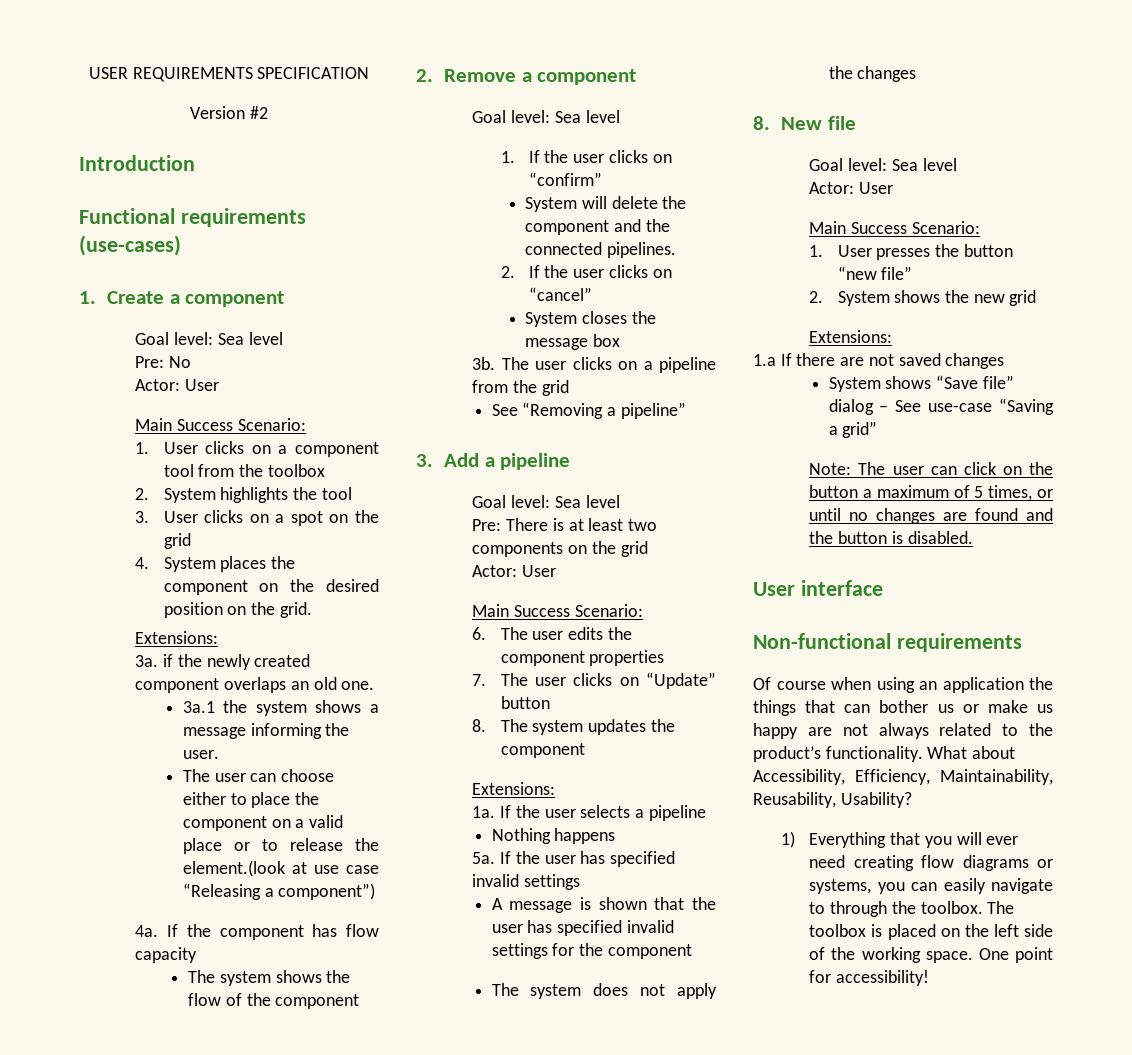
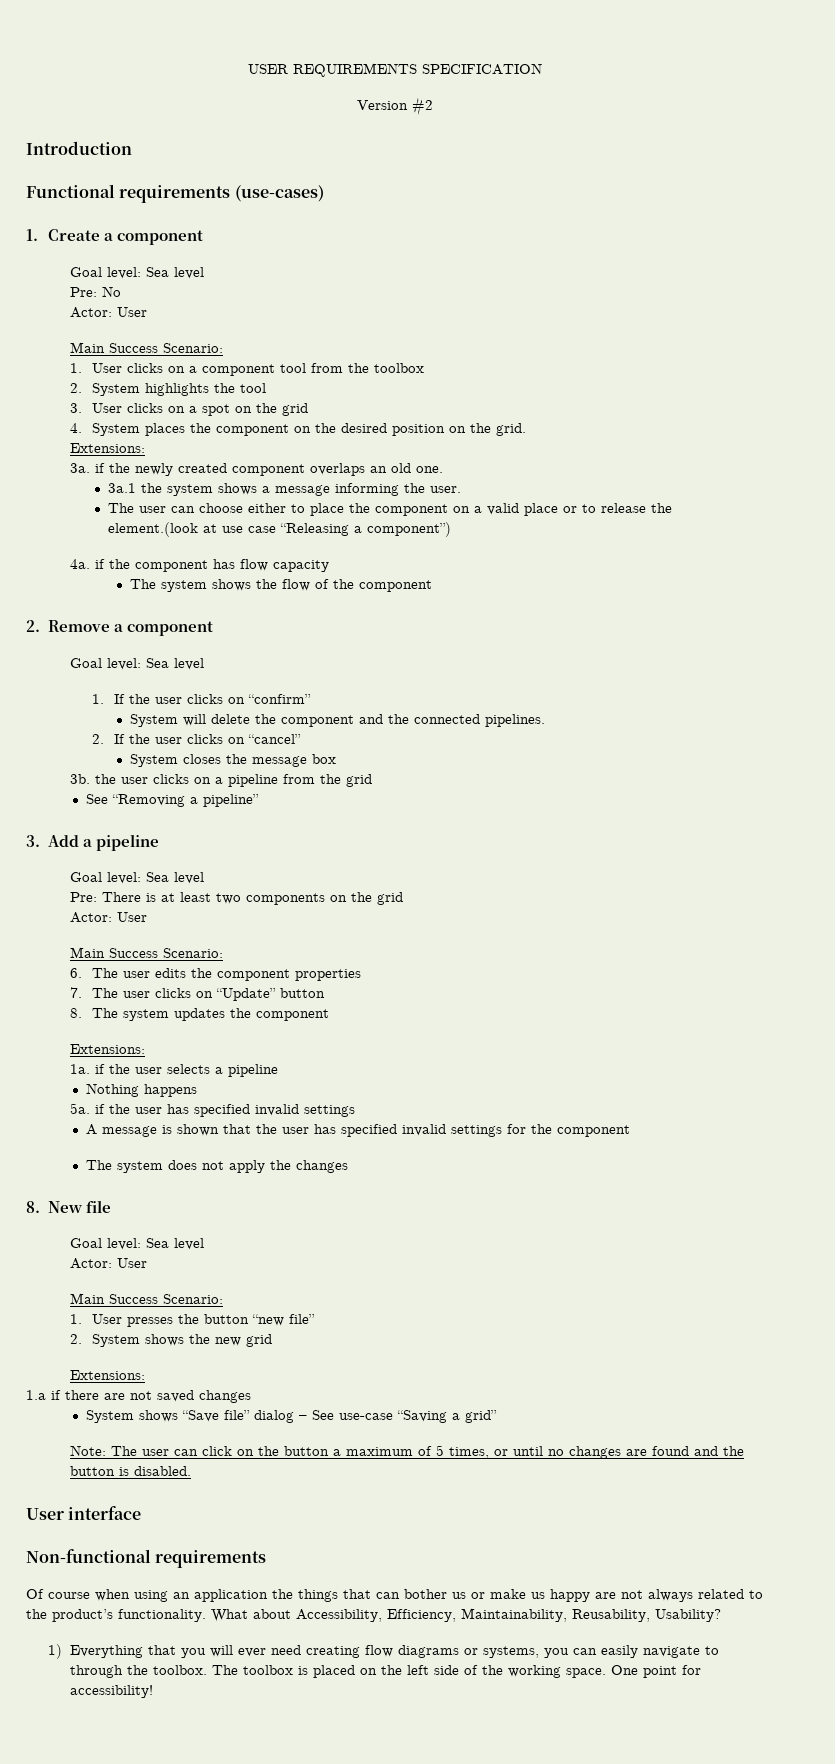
[167,924,179,937] If -> [94,559,105,569] if
[501,357,529,370] The -> [94,774,116,784] the
[500,805,512,818] If -> [94,1064,105,1074] if
[500,851,512,864] If -> [94,1104,105,1114] if
[780,353,792,366] If -> [51,1390,61,1400] if

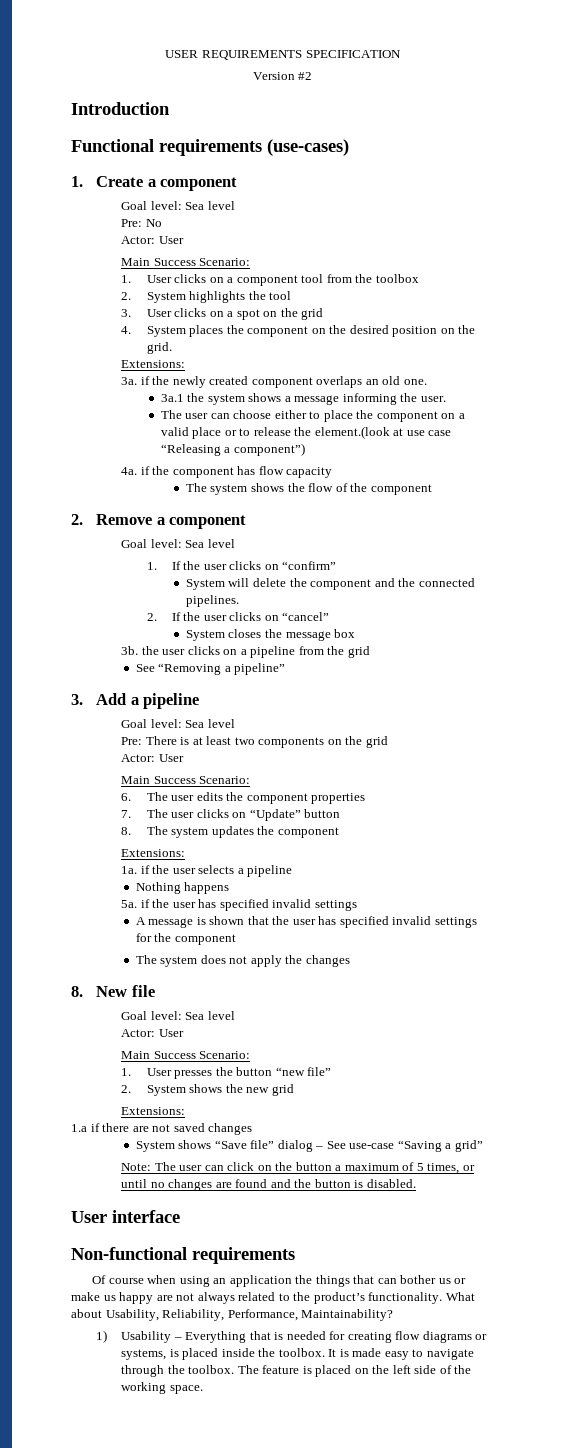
[296,1608,721,1622] [47,1644,301,1659] Accessibility, Efficiency, Maintainability, Reusability, Usability? // 1) Everything that you will ever need -> [105,1309,394,1321] [96,1330,346,1343] Usability, Reliability, Performance, Maintainability? // 1) Usability – Everything that is needed for
[543,1645,719,1658] you can easily navigate to -> [169,1348,474,1360] is placed inside the toolbox. It is made easy to navigate
[242,1665,293,1675] toolbox -> [262,1365,300,1374] feature
[610,1665,701,1678] [69,1685,153,1698] One point for accessibility! -> (203, 1389) none

